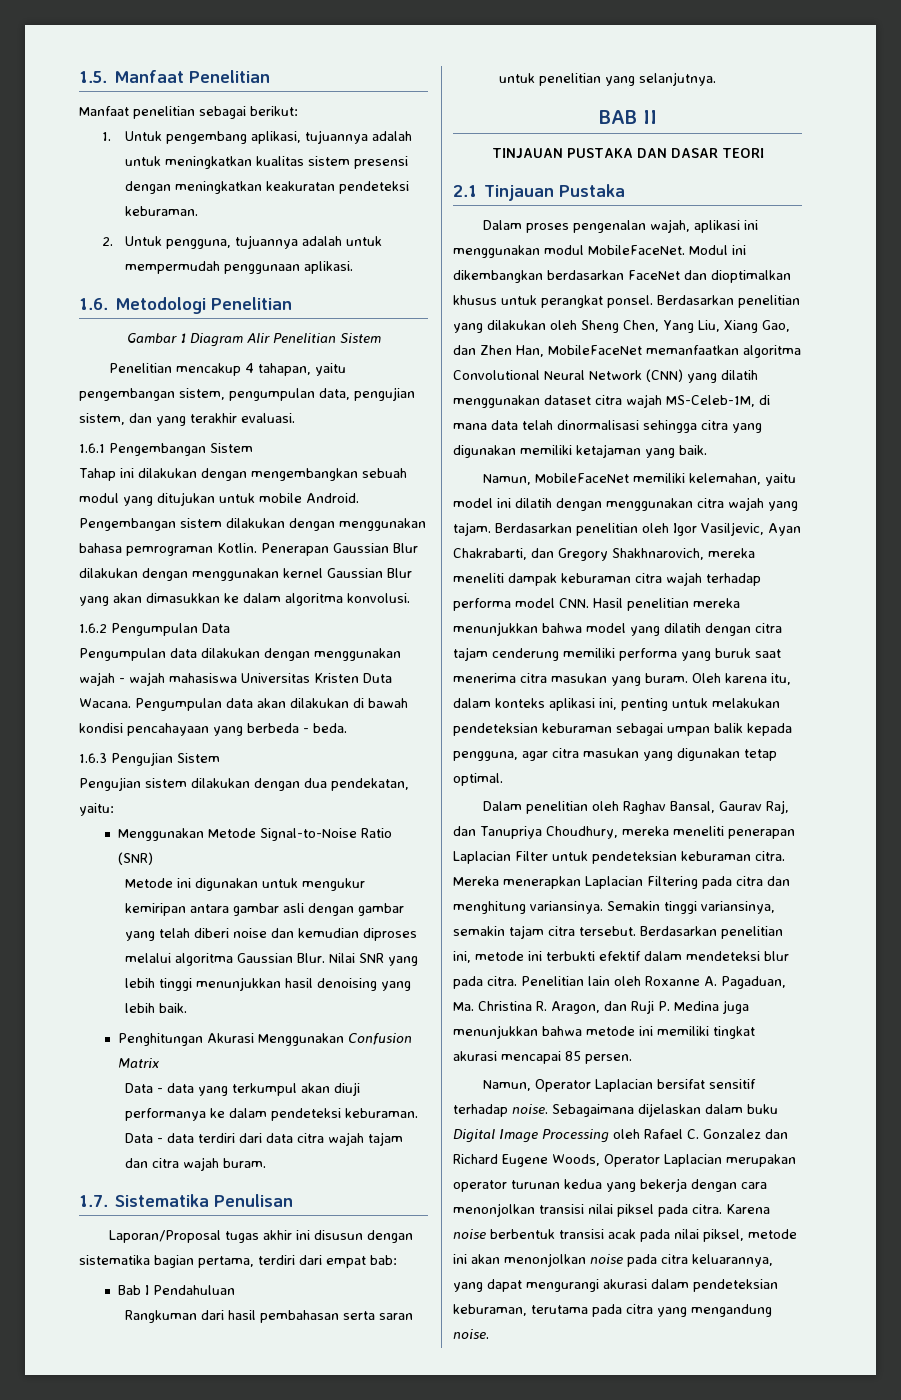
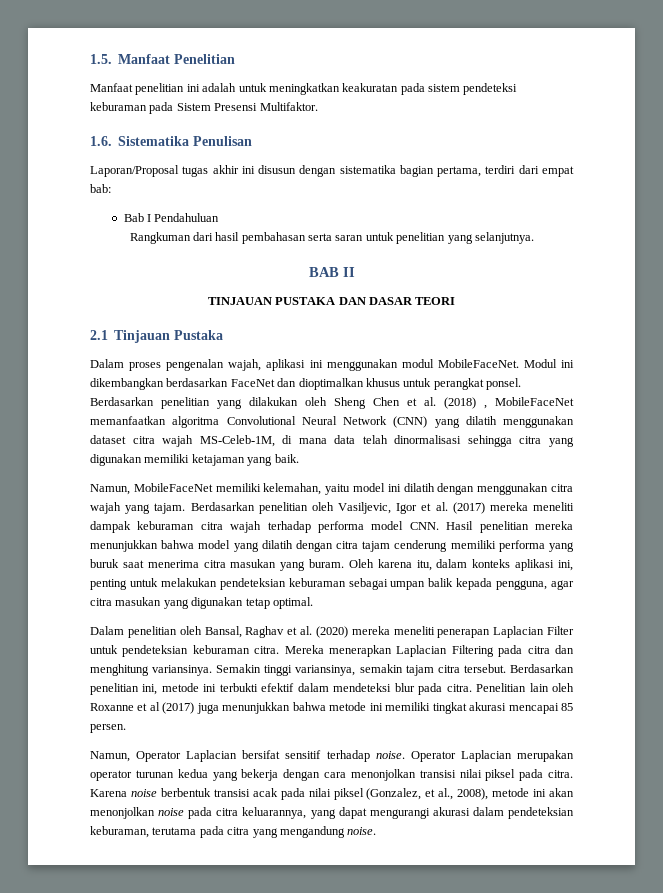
[199,106,298,119] [102,130,413,144] [125,156,409,169] [125,181,410,194] [125,206,199,216] [102,235,383,249] [125,261,354,274] [79,297,293,314] [126,333,381,347] [109,363,347,376] [79,387,415,401] [79,413,295,426] [79,443,253,456] [79,468,407,481] [79,492,359,506] [79,518,426,531] [79,543,418,556] [79,568,412,581] [79,593,410,606] [79,623,230,636] [79,648,401,661] [79,672,392,686] [79,698,408,711] [79,723,347,736] [79,752,220,766] [79,777,409,791] [79,803,114,816] [118,828,393,841] [118,852,154,865] [125,878,366,891] [125,903,405,916] [125,928,418,941] [125,953,419,966] [125,977,412,991] [125,1003,188,1013] [118,1033,413,1046] [118,1058,161,1068] [125,1082,361,1096] [125,1108,419,1121] [125,1132,404,1146] [125,1157,267,1171] [79,1195,108,1207] sebagai berikut: // 1. Untuk pengembang aplikasi, tujuannya adalah untuk meningkatkan kualitas sistem presensi dengan meningkatkan keakuratan pendeteksi keburaman. // 2. Untuk pengguna, tujuannya adalah untuk mempermudah penggunaan aplikasi. // 1.6. Metodologi Penelitian // Gambar 1 Diagram Alir Penelitian Sistem // Penelitian mencakup 4 tahapan, yaitu pengembangan sistem, pengumpulan data, pengujian sistem, dan yang terakhir evaluasi. // 1.6.1 Pengembangan Sistem // Tahap ini dilakukan dengan mengembangkan sebuah modul yang ditujukan untuk mobile Android. Pengembangan sistem dilakukan dengan menggunakan bahasa pemrograman Kotlin. Penerapan Gaussian Blur dilakukan dengan menggunakan kernel Gaussian Blur yang akan dimasukkan ke dalam algoritma konvolusi. // 1.6.2 Pengumpulan Data // Pengumpulan data dilakukan dengan menggunakan wajah - wajah mahasiswa Universitas Kristen Duta Wacana. Pengumpulan data akan dilakukan di bawah kondisi pencahayaan yang berbeda - beda. // 1.6.3 Pengujian Sistem // Pengujian sistem dilakukan dengan dua pendekatan, yaitu: // Menggunakan Metode Signal-to-Noise Ratio (SNR) // Metode ini digunakan untuk mengukur kemiripan antara gambar asli dengan gambar yang telah diberi noise dan kemudian diproses melalui algoritma Gaussian Blur. Nilai SNR yang lebih tinggi menunjukkan hasil denoising yang lebih baik. // Penghitungan Akurasi Menggunakan Confusion Matrix // Data - data yang terkumpul akan diuji performanya ke dalam pendeteksi keburaman. Data - data terdiri dari data citra wajah tajam dan citra wajah buram. // 1.7. -> [186,83,518,95] [90,102,318,114] [90,136,112,146] ini adalah untuk meningkatkan keakuratan pada sistem pendeteksi keburaman pada Sistem Presensi Multifaktor. // 1.6.
[623,320,790,333] [453,345,544,357] Chen, Yang Liu, Xiang Gao, dan Zhen Han, -> [373,397,487,409] Chen et al. (2018) ,
[673,522,801,536] [453,548,704,561] Igor Vasiljevic, Ayan Chakrabarti, dan Gregory Shakhnarovich, -> [338,502,485,514] Vasiljevic, Igor et al. (2017)
[623,800,790,814] [453,826,618,839] Raghav Bansal, Gaurav Raj, dan Tanupriya Choudhury, -> [204,626,348,638] Bansal, Raghav et al. (2020)
[704,976,786,989] [453,1000,719,1014] A. Pagaduan, Ma. Christina R. Aragon, dan Ruji P. Medina -> [137,702,195,714] et al (2017)
[552,1103,778,1117] [453,1129,788,1143] [453,1154,600,1167] Sebagaimana dijelaskan dalam buku Digital Image Processing oleh Rafael C. Gonzalez dan Richard Eugene Woods, -> (405, 755) none
[703,1229,744,1242] piksel, -> [333,788,489,800] piksel (Gonzalez, et al., 2008),

